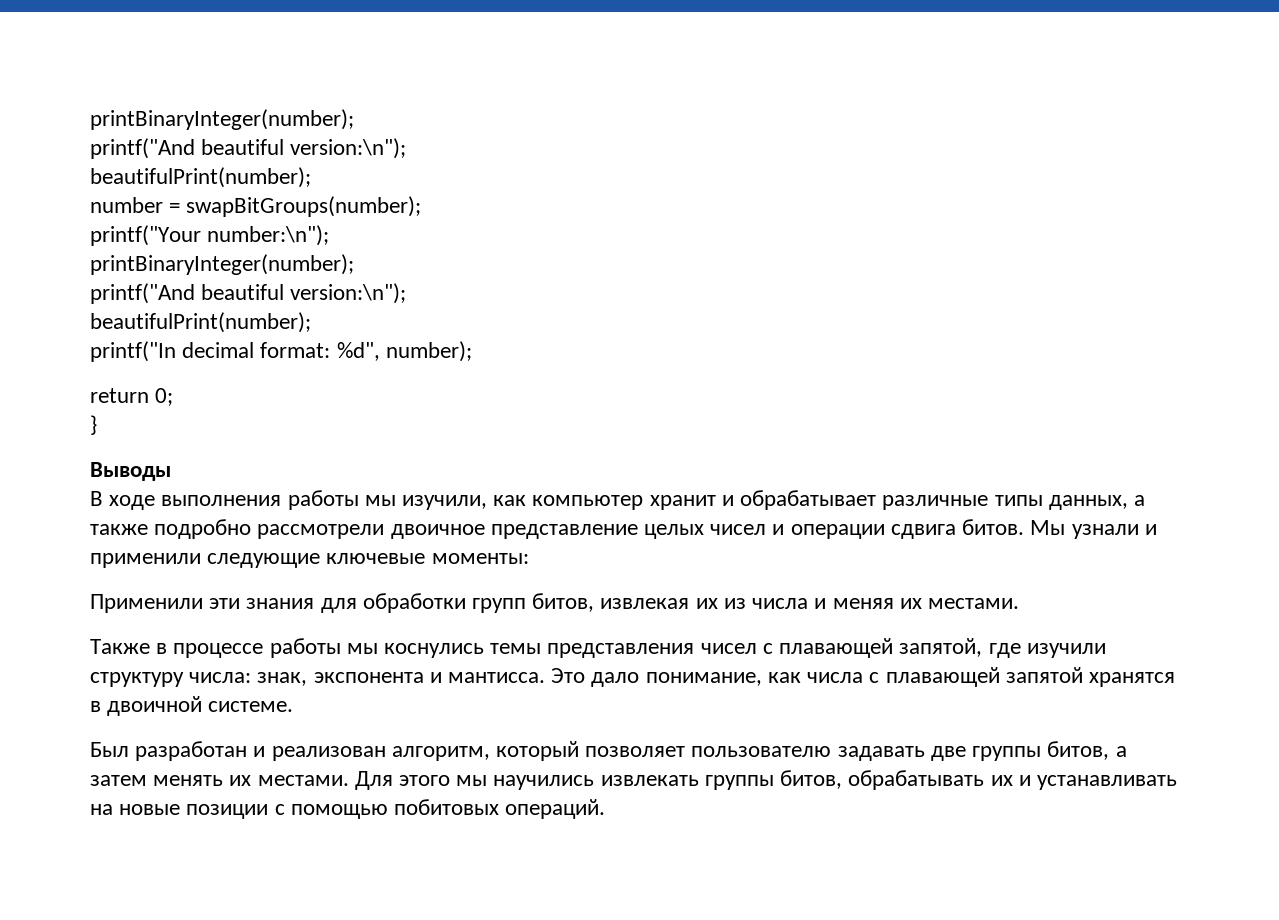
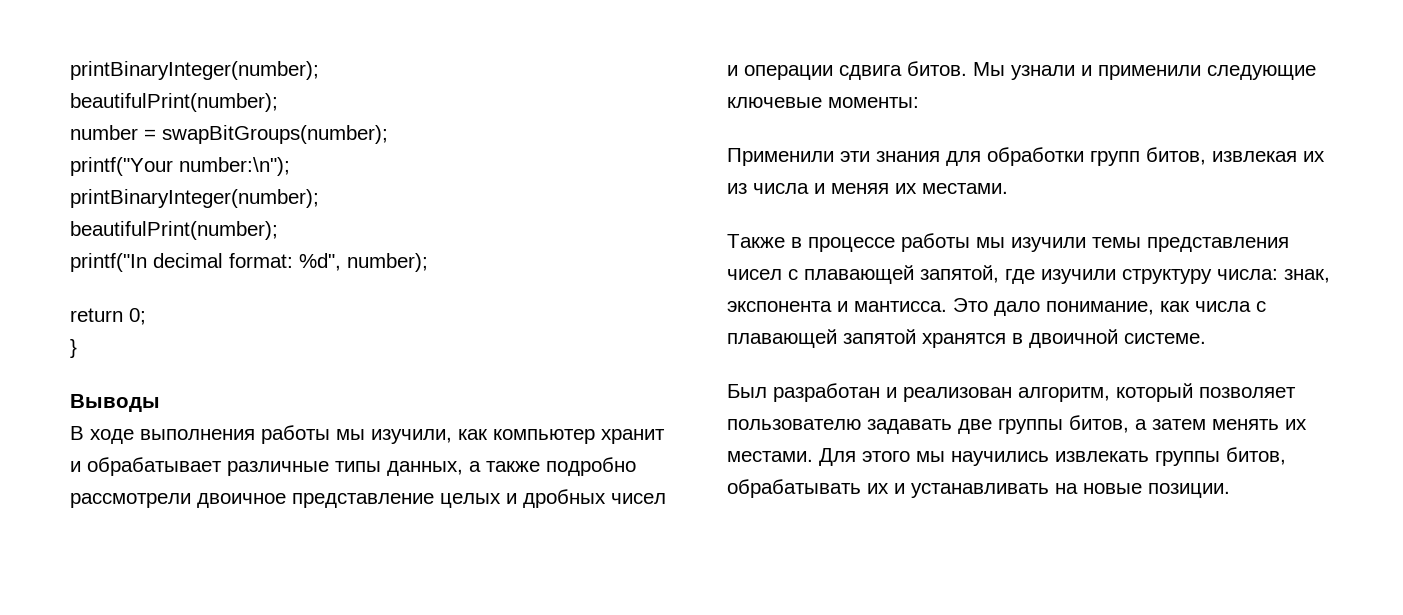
[90,109,354,130] [90,138,407,159] printBinaryInteger(number); // printf("And beautiful version:\n"); -> [70,61,319,80] printBinaryInteger(number);
[90,283,407,304] // printf("And beautiful version:\n"); -> (319, 198) none
(705, 531) none -> [506,489,606,508] и дробных
[384,643,485,658] коснулись -> [1011,237,1086,252] изучили
[186,799,606,819] позиции с помощью побитовых операций. -> [1148,483,1230,498] позиции.

